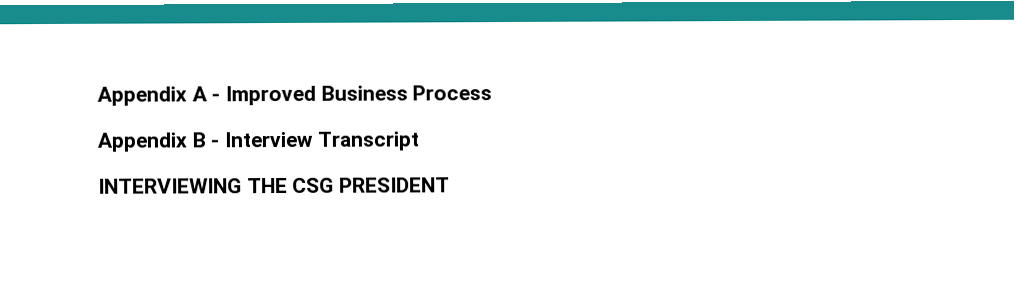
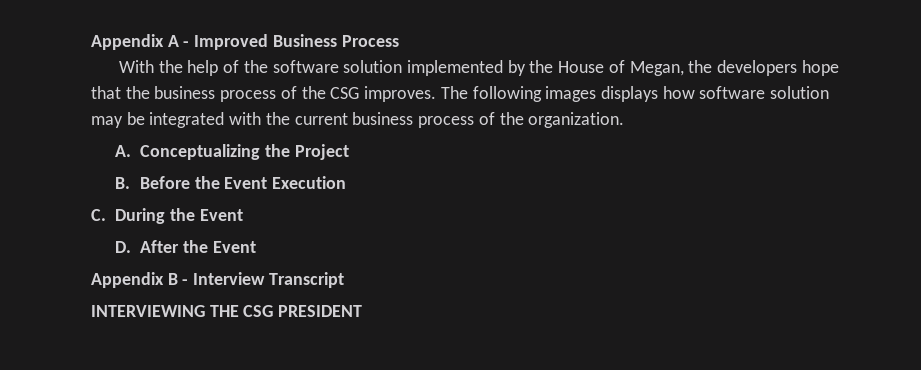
(493, 93) none -> [118,60,839,76] [91,86,830,102] [91,112,625,128] [115,144,349,160] [115,176,346,189] [91,208,243,224] [115,240,256,253] // With the help of the software solution implemented by the House of Megan, the developers hope that the business process of the CSG improves. The following images displays how software solution may be integrated with the current business process of the organization. // A. Conceptualizing the Project // B. Before the Event Execution // C. During the Event // D. After the Event

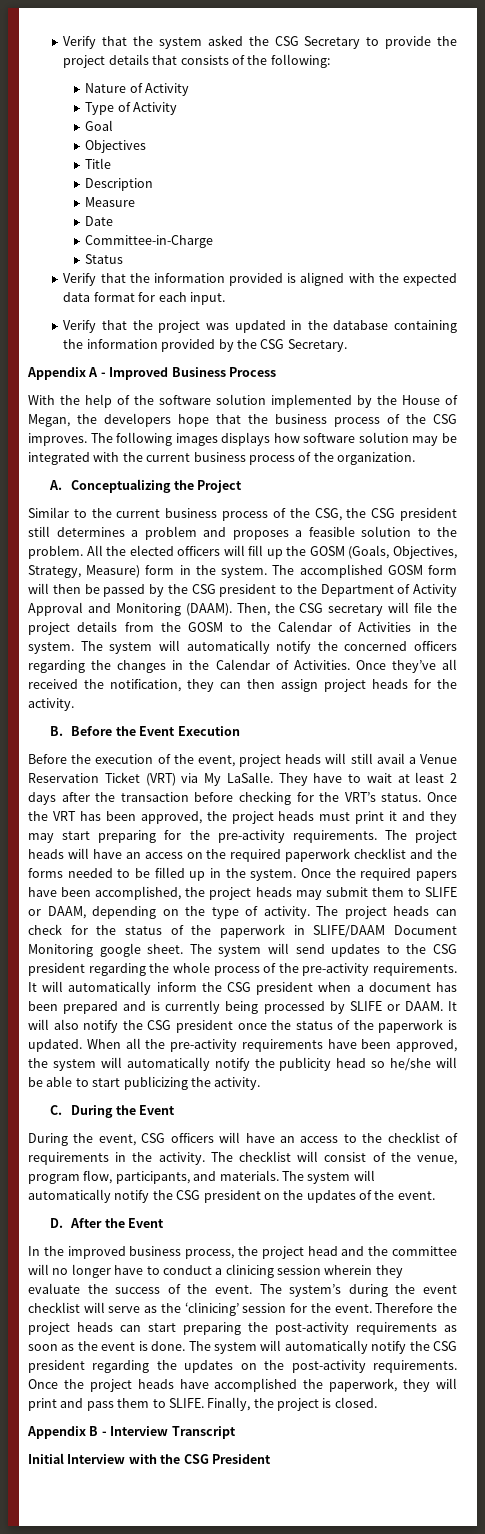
(91, 42) none -> [63,35,457,49] [63,54,330,68] [85,83,189,96] [85,102,177,115] [85,120,114,131] [85,140,147,153] [85,158,112,169] [85,178,154,191] [85,197,136,207] [85,216,114,226] [85,235,214,248] [85,254,124,264] [63,272,457,286] [63,292,225,305] [63,320,457,333] [63,339,347,352] Verify that the system asked the CSG Secretary to provide the project details that consists of the following: // Nature of Activity // Type of Activity // Goal // Objectives // Title // Description // Measure // Date // Committee-in-Charge // Status // Verify that the information provided is aligned with the expected data format for each input. // Verify that the project was updated in the database containing the information provided by the CSG Secretary. //
(349, 152) none -> [28,507,457,521] [28,526,457,540] [28,545,457,559] [28,564,458,578] [28,583,457,597] [28,602,457,616] [28,621,457,635] [28,640,457,654] [28,659,458,673] [28,679,457,692] [28,698,74,711] // Similar to the current business process of the CSG, the CSG president still determines a problem and proposes a feasible solution to the problem. All the elected officers will fill up the GOSM (Goals, Objectives, Strategy, Measure) form in the system. The accomplished GOSM form will then be passed by the CSG president to the Department of Activity Approval and Monitoring (DAAM). Then, the CSG secretary will file the project details from the GOSM to the Calendar of Activities in the system. The system will automatically notify the concerned officers regarding the changes in the Calendar of Activities. Once they’ve all received the notification, they can then assign project heads for the activity.
[91,208,243,224] [115,240,256,253] C. During the Event // D. After the Event -> [28,753,458,767] [28,772,457,786] [28,791,458,805] [28,811,458,824] [28,830,457,843] [28,848,458,862] [28,867,458,881] [28,886,458,900] [28,906,457,919] [28,924,458,938] [28,943,458,957] [28,962,457,976] [28,981,457,995] [28,1000,457,1014] [28,1019,457,1033] [28,1038,457,1052] [28,1057,457,1071] [28,1076,261,1090] [49,1105,176,1118] [28,1132,459,1146] [28,1151,457,1165] [28,1170,375,1184] [28,1189,435,1203] [49,1218,165,1228] [28,1246,458,1259] [28,1264,403,1278] [28,1283,458,1297] [28,1302,458,1316] [28,1322,457,1335] [28,1340,458,1354] [28,1360,457,1373] [28,1378,458,1392] [28,1397,377,1411] Before the execution of the event, project heads will still avail a Venue Reservation Ticket (VRT) via My LaSalle. They have to wait at least 2 days after the transaction before checking for the VRT’s status. Once the VRT has been approved, the project heads must print it and they may start preparing for the pre-activity requirements. The project heads will have an access on the required paperwork checklist and the forms needed to be filled up in the system. Once the required papers have been accomplished, the project heads may submit them to SLIFE or DAAM, depending on the type of activity. The project heads can check for the status of the paperwork in SLIFE/DAAM Document Monitoring google sheet. The system will send updates to the CSG president regarding the whole process of the pre-activity requirements. It will automatically inform the CSG president when a document has been prepared and is currently being processed by SLIFE or DAAM. It will also notify the CSG president once the status of the paperwork is updated. When all the pre-activity requirements have been approved, the system will automatically notify the publicity head so he/she will be able to start publicizing the activity. // C. During the Event // During the event, CSG officers will have an access to the checklist of requirements in the activity. The checklist will consist of the venue, program flow, participants, and materials. The system will automatically notify the CSG president on the updates of the event. // D. After the Event // In the improved business process, the project head and the committee will no longer have to conduct a clinicing session wherein they evaluate the success of the event. The system’s during the event checklist will serve as the ‘clinicing’ session for the event. Therefore the project heads can start preparing the post-activity requirements as soon as the event is done. The system will automatically notify the CSG president regarding the updates on the post-activity requirements. Once the project heads have accomplished the paperwork, they will print and pass them to SLIFE. Finally, the project is closed.
[91,305,363,317] INTERVIEWING THE CSG PRESIDENT -> [28,1453,271,1464] Initial Interview with the CSG President

